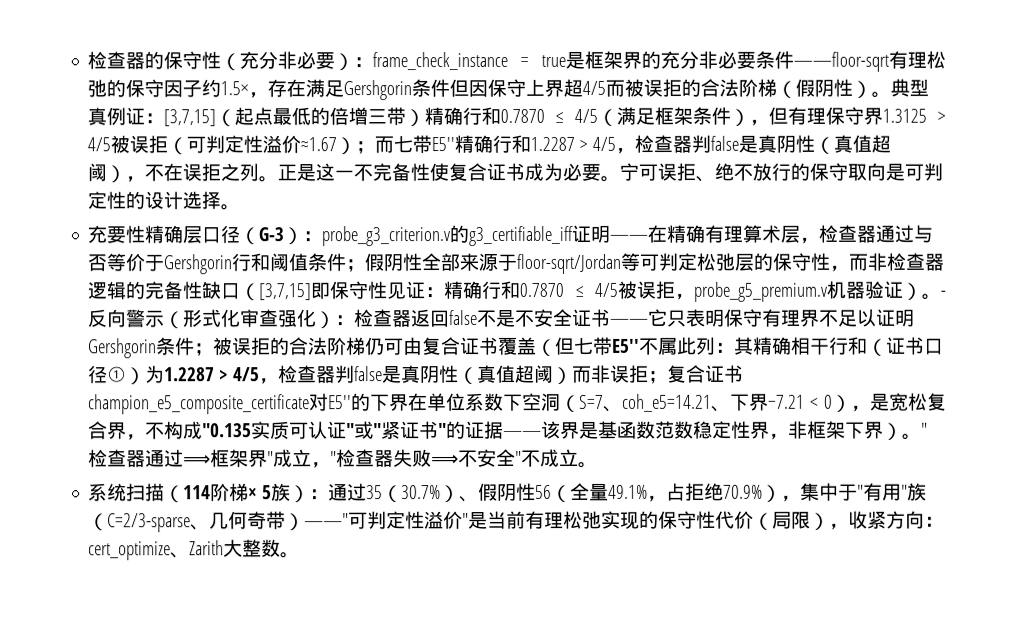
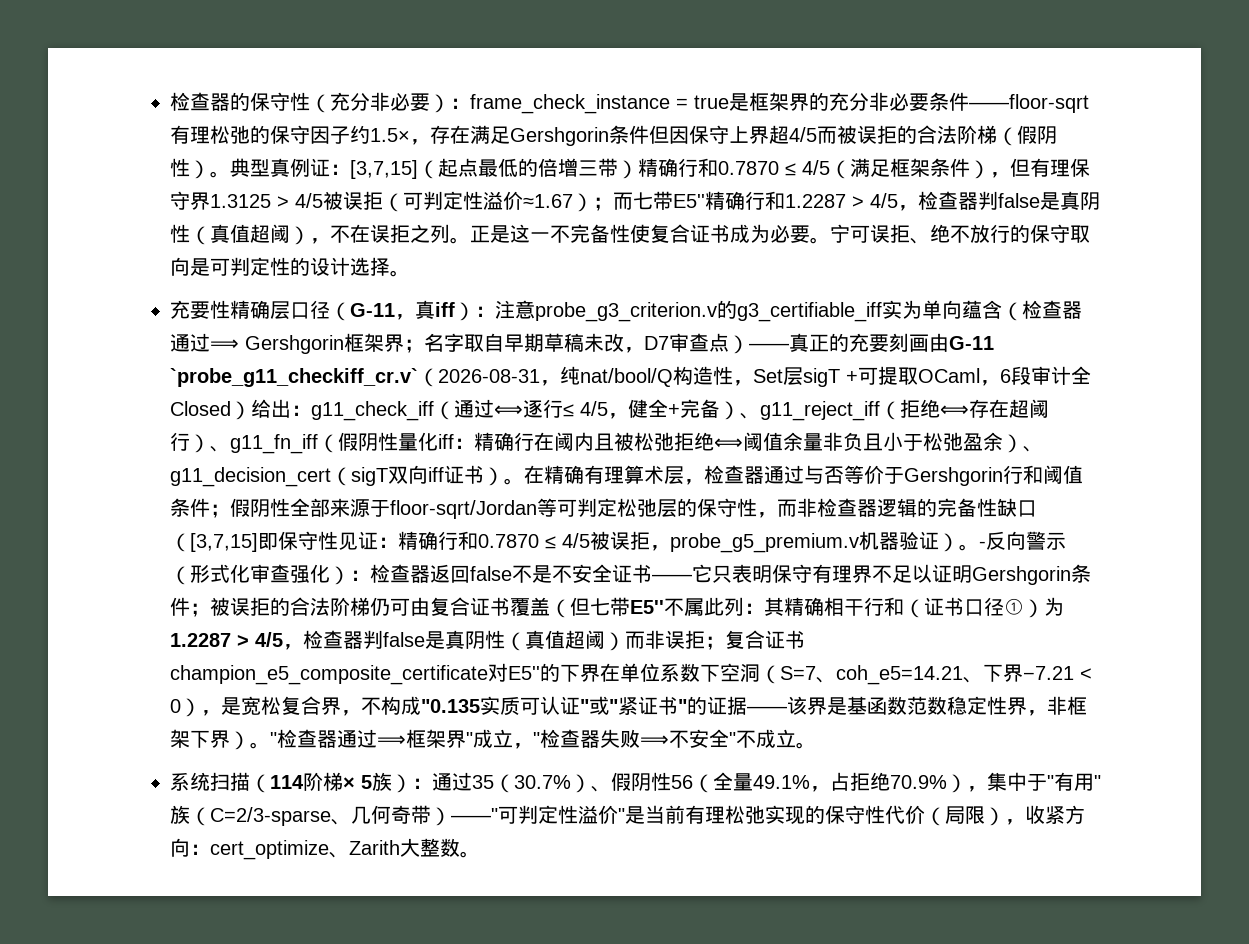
[258,224,649,247] G-3）：probe_g3_criterion.v的g3_certifiable_iff证明—— -> [350,300,1082,322] [170,333,994,354] [170,366,1091,387] [170,399,1049,421] [170,432,1043,454] [170,465,524,487] G-11，真iff）：注意probe_g3_criterion.v的g3_certifiable_iff实为单向蕴含（检查器通过⟹ Gershgorin框架界；名字取自早期草稿未改，D7审查点）——真正的充要刻画由G-11 `probe_g11_checkiff_cr.v`（2026-08-31，纯nat/bool/Q构造性，Set层sigT +可提取OCaml，6段审计全Closed）给出：g11_check_iff（通过⟺逐行≤ 4/5，健全+完备）、g11_reject_iff（拒绝⟺存在超阈行）、g11_fn_iff（假阴性量化iff：精确行在阈内且被松弛拒绝⟺阈值余量非负且小于松弛盈余）、g11_decision_cert（sigT双向iff证书）。

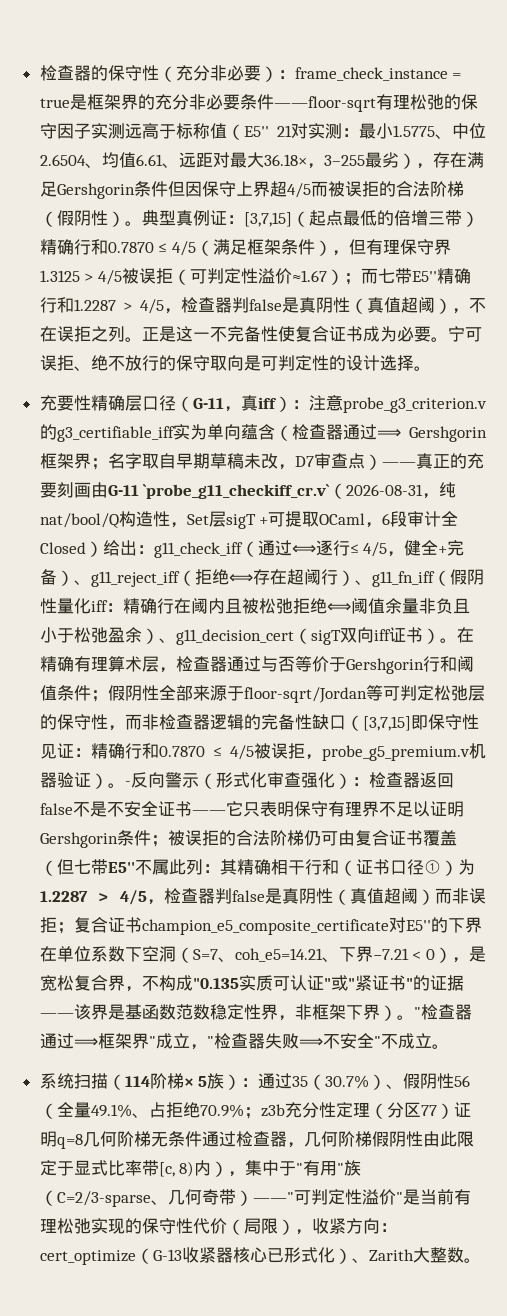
[350,125,410,144] 约1.5× -> [90,123,486,140] [39,152,416,169] 实测远高于标称值（E5'' 21对实测：最小1.5775、中位2.6504、均值6.61、远距对最大36.18×，3–255最劣）
[810,786,830,792] ， -> [131,1113,149,1118] 、
(947, 782) none -> [243,1102,471,1119] [39,1131,474,1149] [39,1160,212,1177] ；z3b充分性定理（分区77）证明q=8几何阶梯无条件通过检查器，几何阶梯假阴性由此限定于显式比率带[c, 8)内
(329, 850) none -> [135,1247,352,1264] （G-13收紧器核心已形式化）

